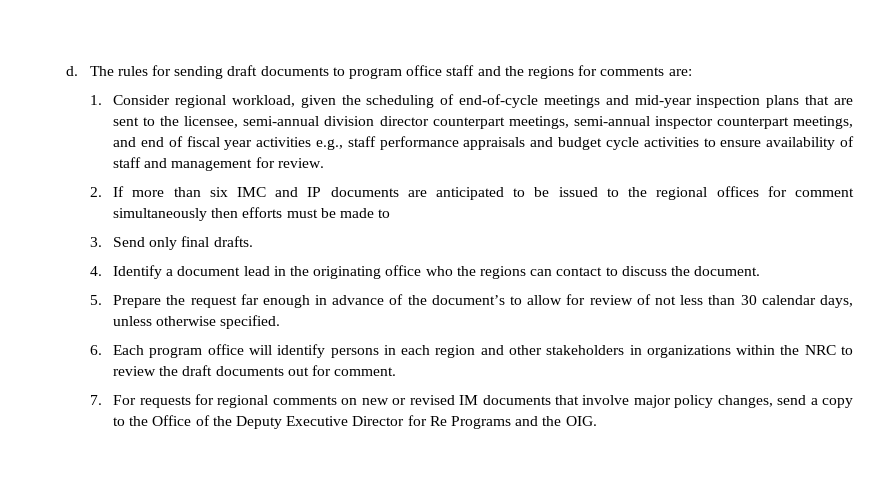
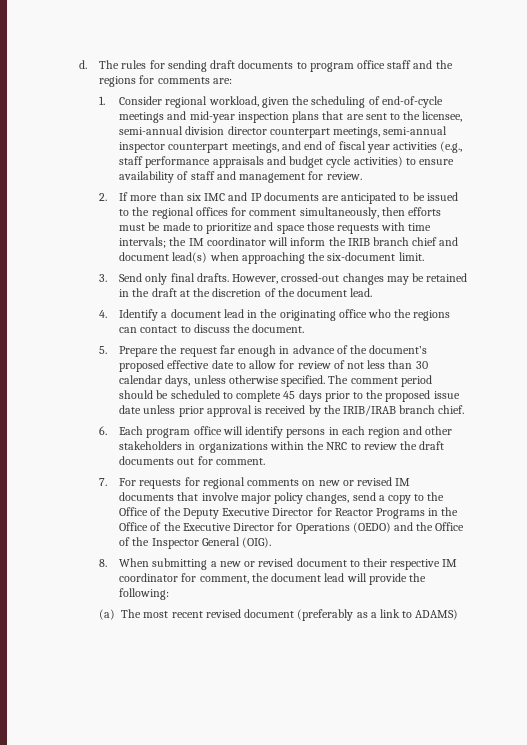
[316,139,344,150] e.g., -> [440,141,463,153] (e.g.,
[643,137,699,147] activities -> [353,156,403,167] activities)
[113,208,208,221] simultaneously -> [299,207,379,219] simultaneously,
(391, 213) none -> [206,222,432,234] [119,237,459,248] [119,252,424,264] prioritize and space those requests with time intervals; the IM coordinator will inform the IRIB branch chief and document lead(s) when approaching the six-document limit.
(253, 241) none -> [232,273,468,285] [119,288,373,297] However, crossed-out changes may be retained in the draft at the discretion of the document lead.
(505, 300) none -> [119,360,234,372] proposed effective date
(281, 322) none -> [328,375,432,387] [119,390,460,402] [119,405,465,417] The comment period should be scheduled to complete 45 days prior to the proposed issue date unless prior approval is received by the IRIB/IRAB branch chief.
[429,416,597,429] Re Programs and the OIG. -> [334,507,459,519] [119,522,465,534] [119,537,272,549] [99,558,458,570] [119,573,427,585] [119,588,170,600] [99,609,459,621] Reactor Programs in the Office of the Executive Director for Operations (OEDO) and the Office of the Inspector General (OIG). // 8. When submitting a new or revised document to their respective IM coordinator for comment, the document lead will provide the following: // (a) The most recent revised document (preferably as a link to ADAMS)

